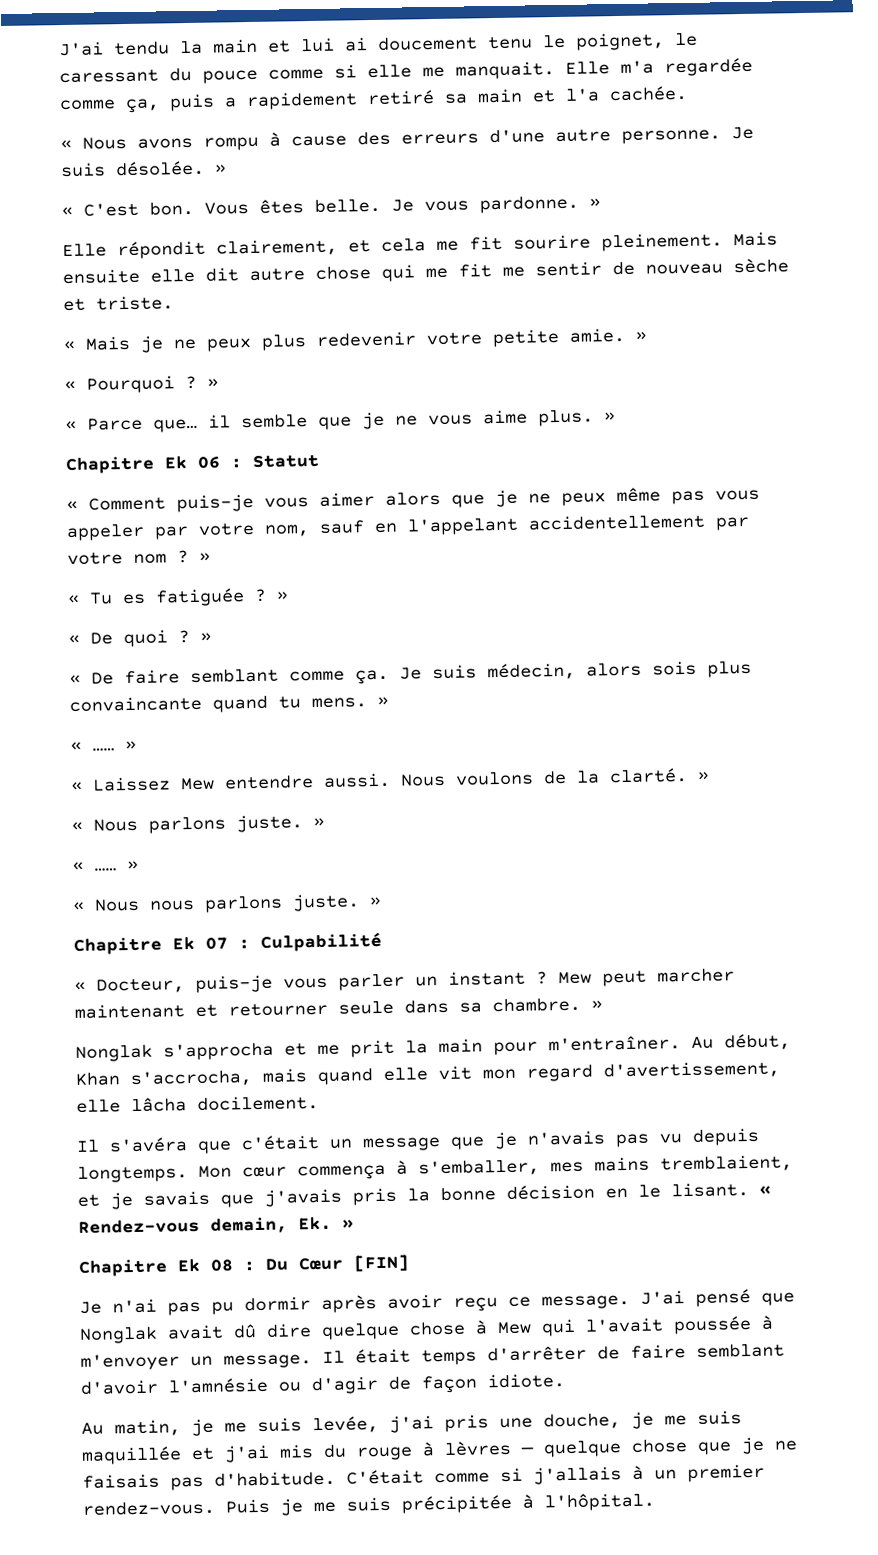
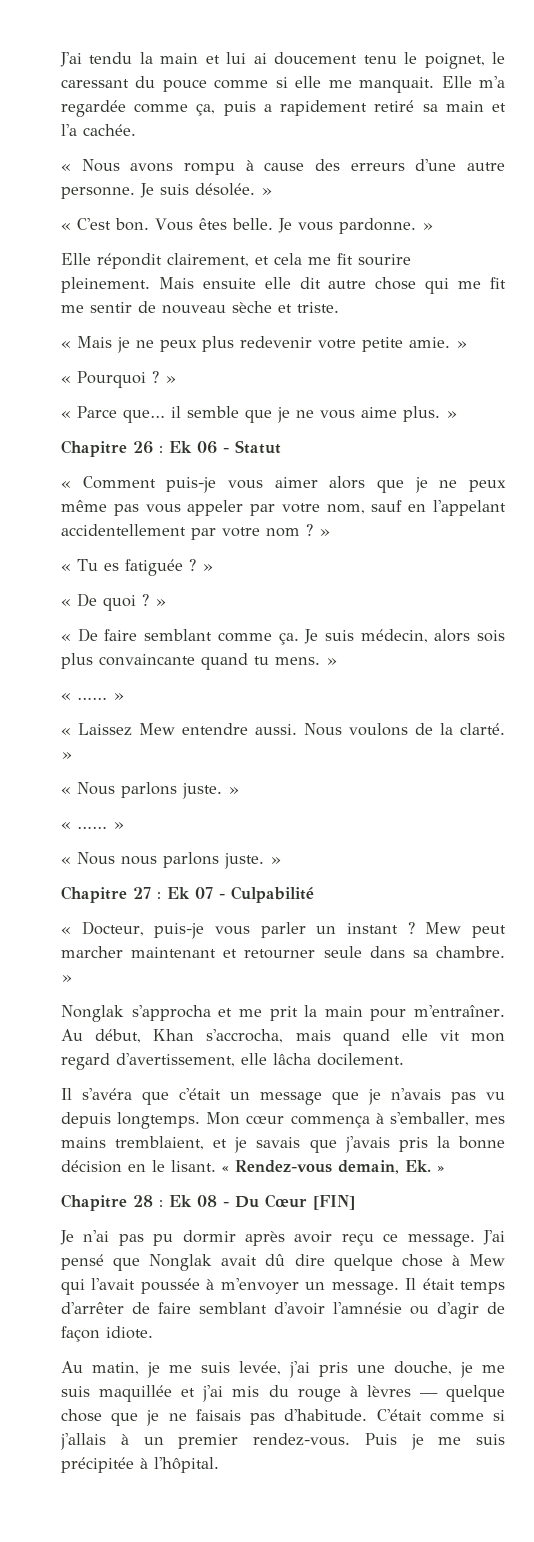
(155, 465) none -> [133,441,163,454] 26 :
[230,458,242,469] : -> [223,448,229,453] -
(162, 945) none -> [133,887,161,899] 27 :
[238,939,250,950] : -> [219,894,225,899] -
(168, 1267) none -> [133,1195,163,1207] 28 :
[243,1261,255,1272] : -> [223,1202,229,1207] -

